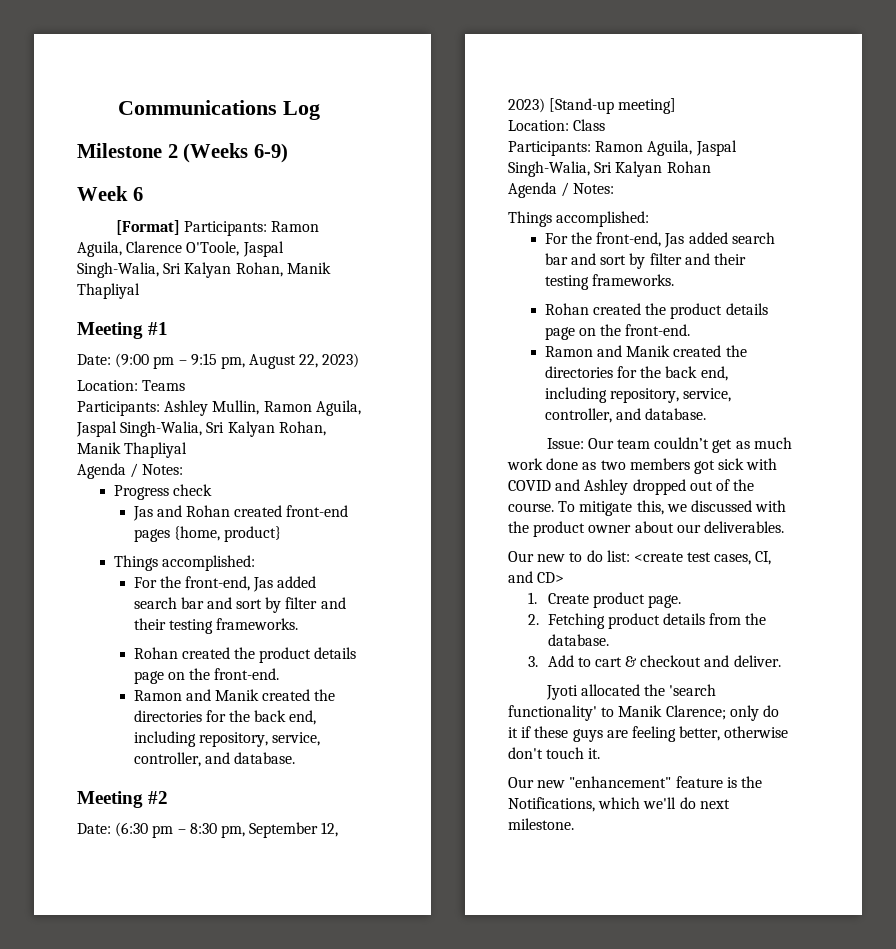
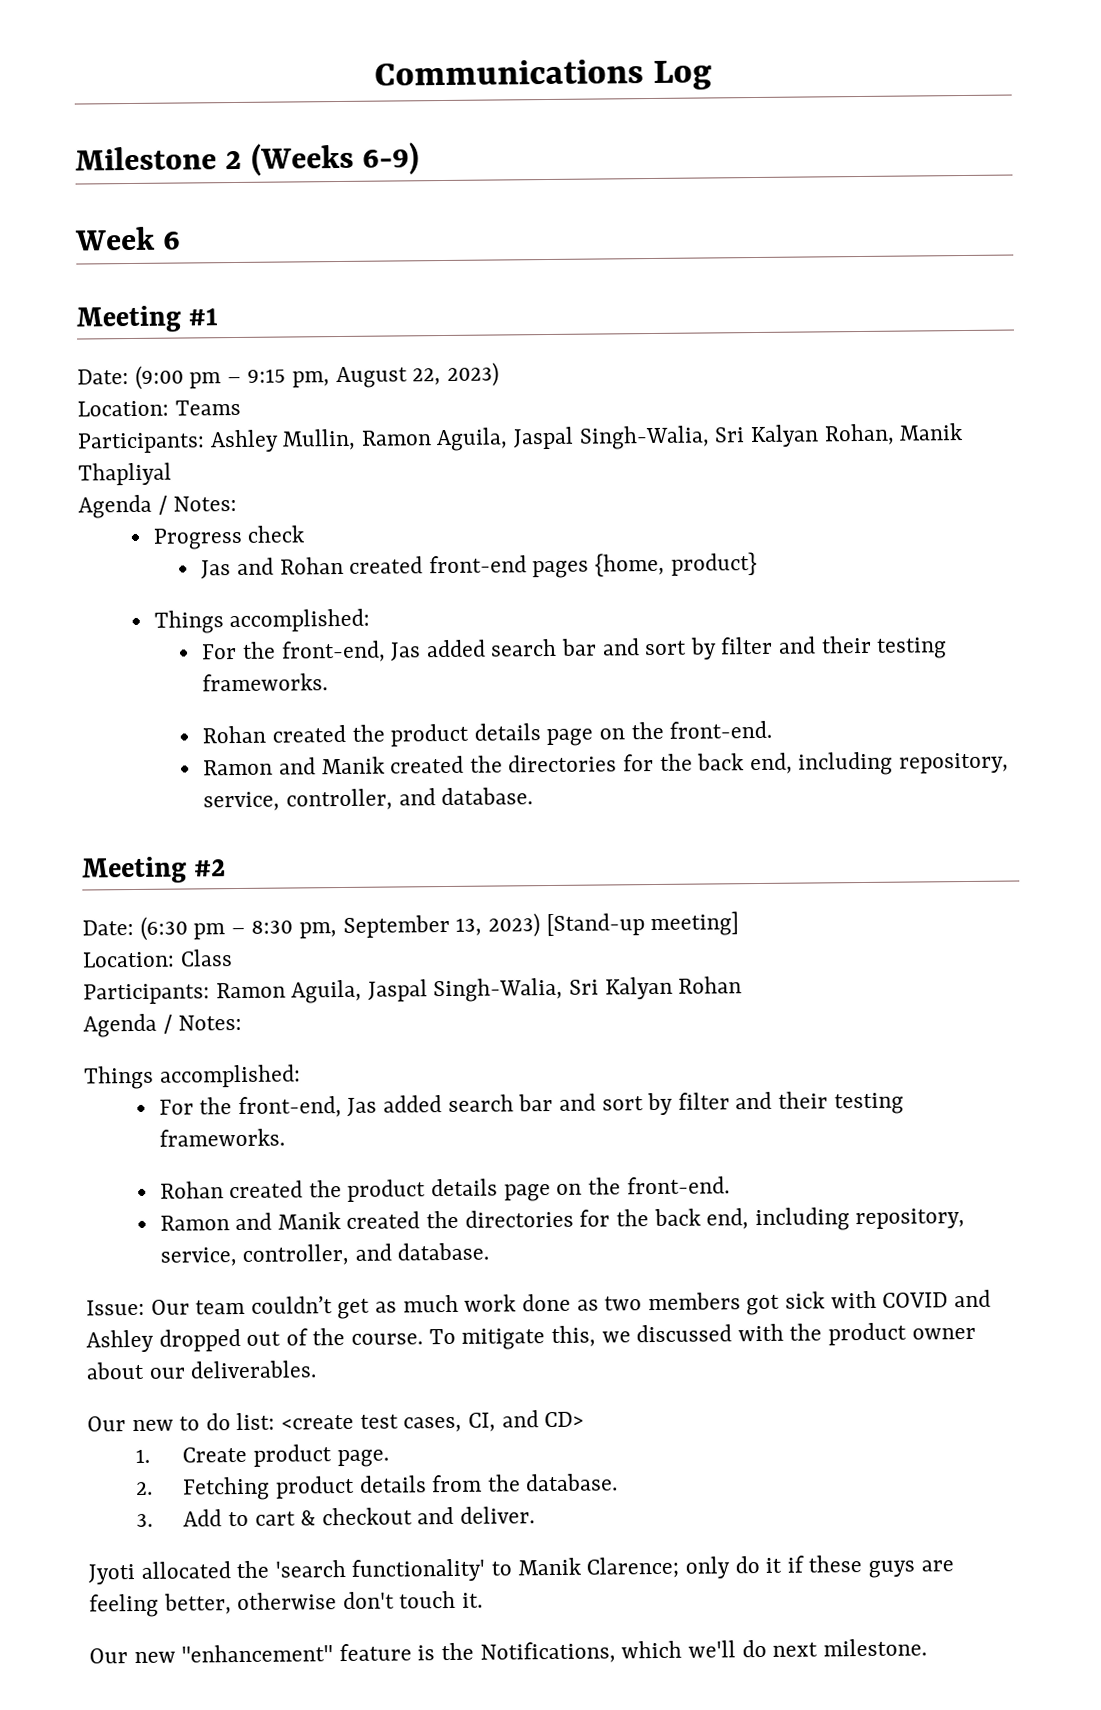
[115,220,320,236] [77,241,284,257] [77,262,331,278] [77,283,140,299] // [Format] Participants: Ramon Aguila, Clarence O'Toole, Jaspal Singh-Walia, Sri Kalyan Rohan, Manik Thapliyal -> (182, 240) none
[321,822,339,837] 12, -> [455,917,483,936] 13,

